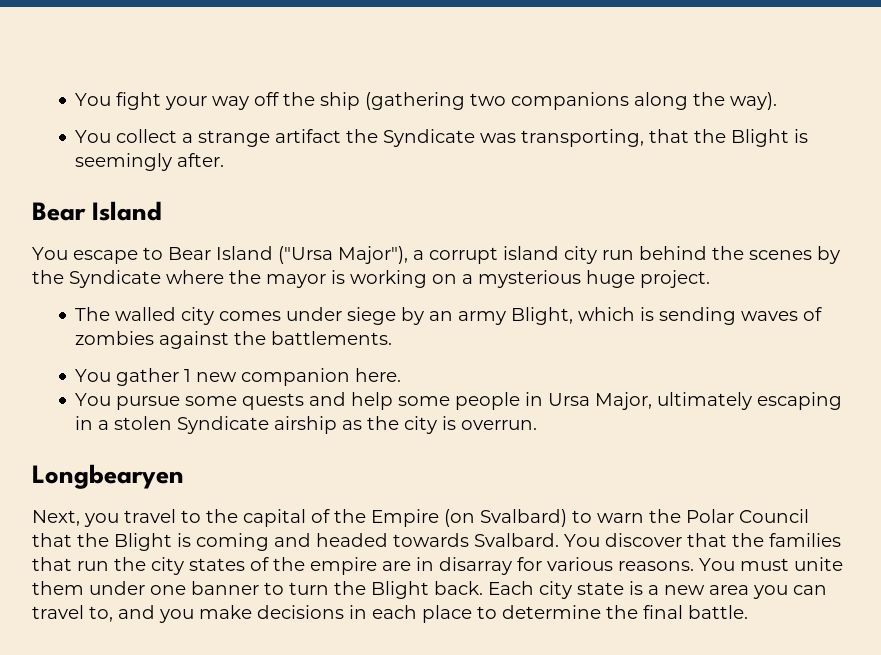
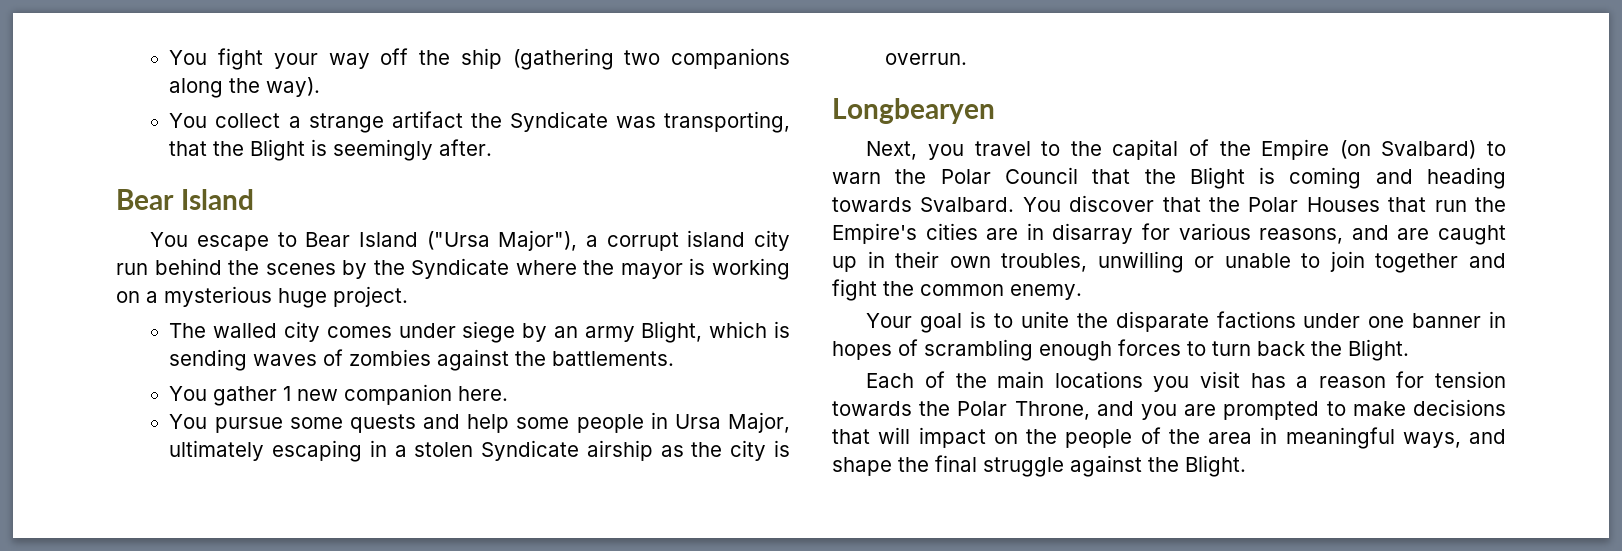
[316,533,388,547] headed -> [1427,167,1506,189] heading
[769,533,841,547] families -> [1248,197,1380,212] Polar Houses
[151,557,377,575] city states of the empire -> [832,223,978,244] Empire's cities
[618,557,843,571] [32,581,827,599] [32,605,748,623] reasons. You must unite them under one banner to turn the Blight back. Each city state is a new area you can travel to, and you make decisions in each place to determine the final battle. -> [1259,225,1506,245] [832,251,1506,273] [832,279,1082,301] [866,311,1507,333] [832,339,1409,361] [866,371,1506,392] [832,399,1506,420] [832,427,1506,449] [832,455,1246,477] reasons, and are caught up in their own troubles, unwilling or unable to join together and fight the common enemy. // Your goal is to unite the disparate factions under one banner in hopes of scrambling enough forces to turn back the Blight. // Each of the main locations you visit has a reason for tension towards the Polar Throne, and you are prompted to make decisions that will impact on the people of the area in meaningful ways, and shape the final struggle against the Blight.

